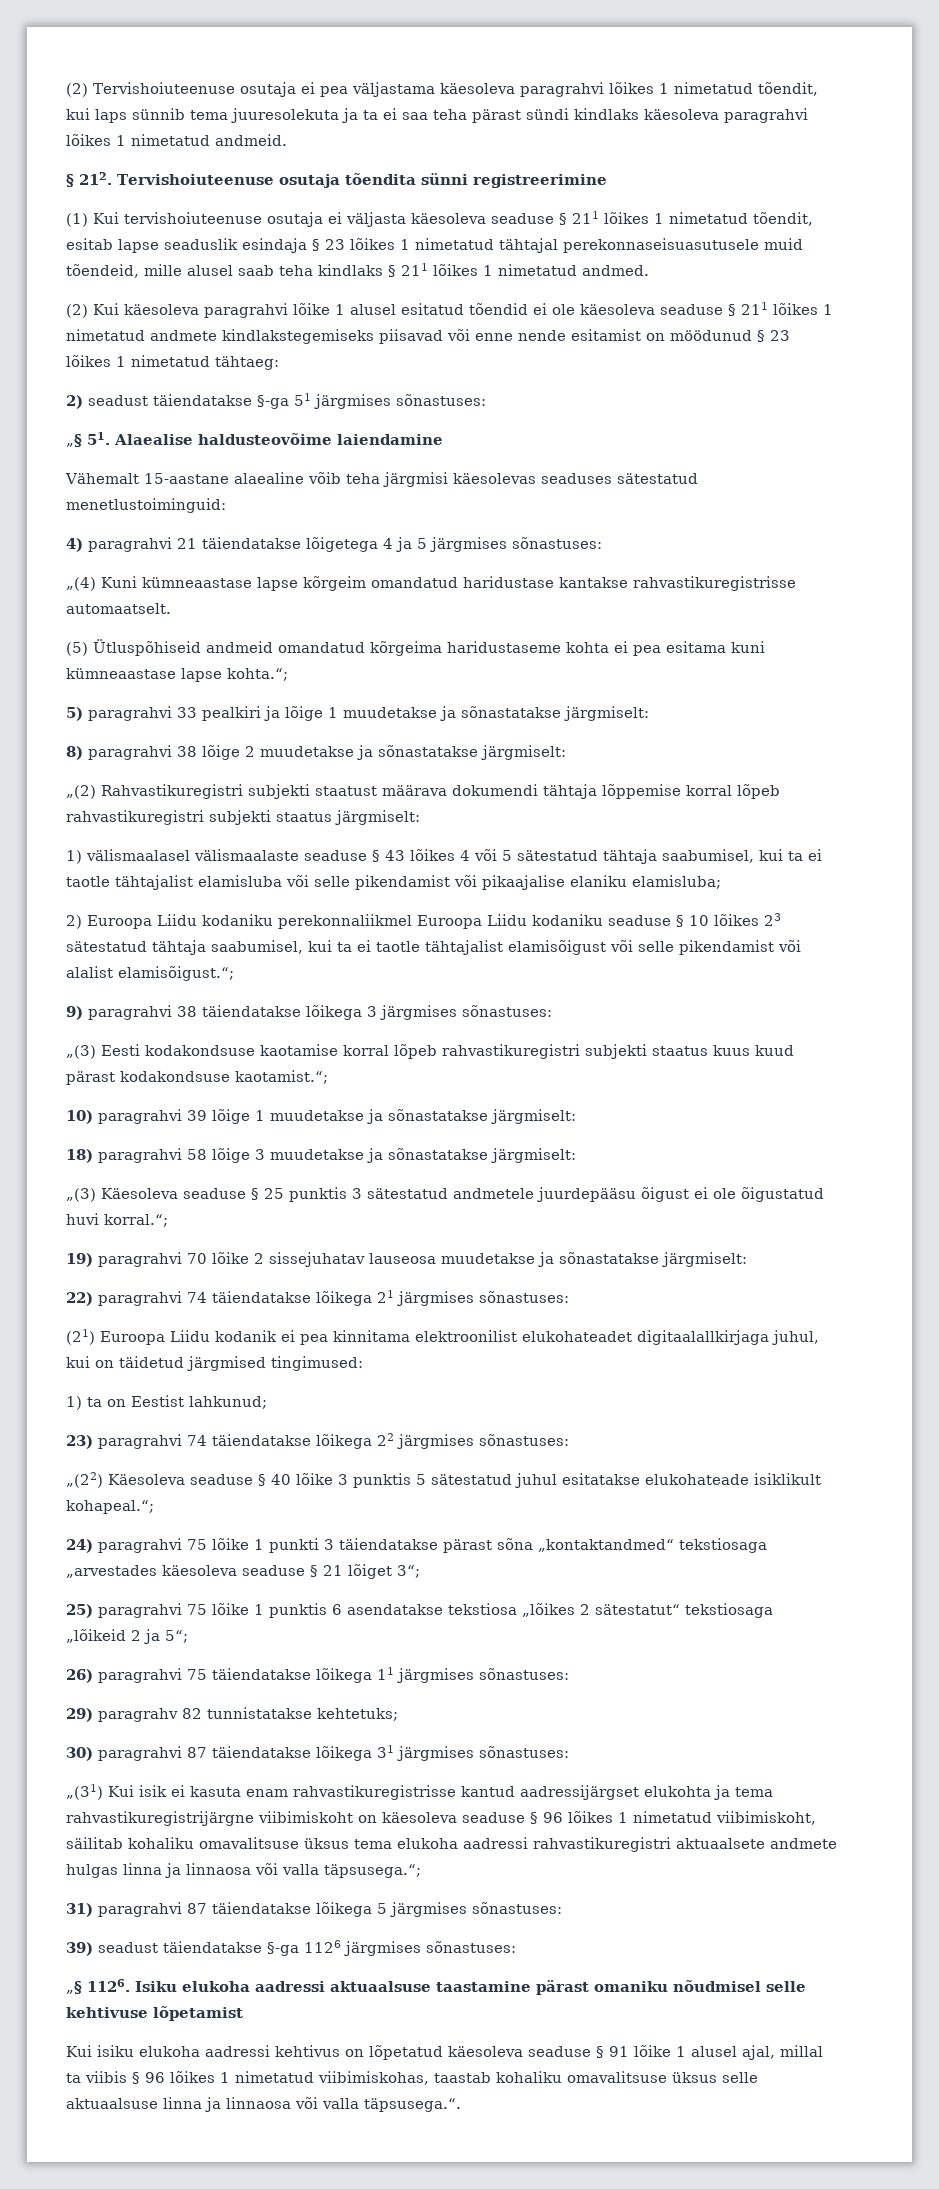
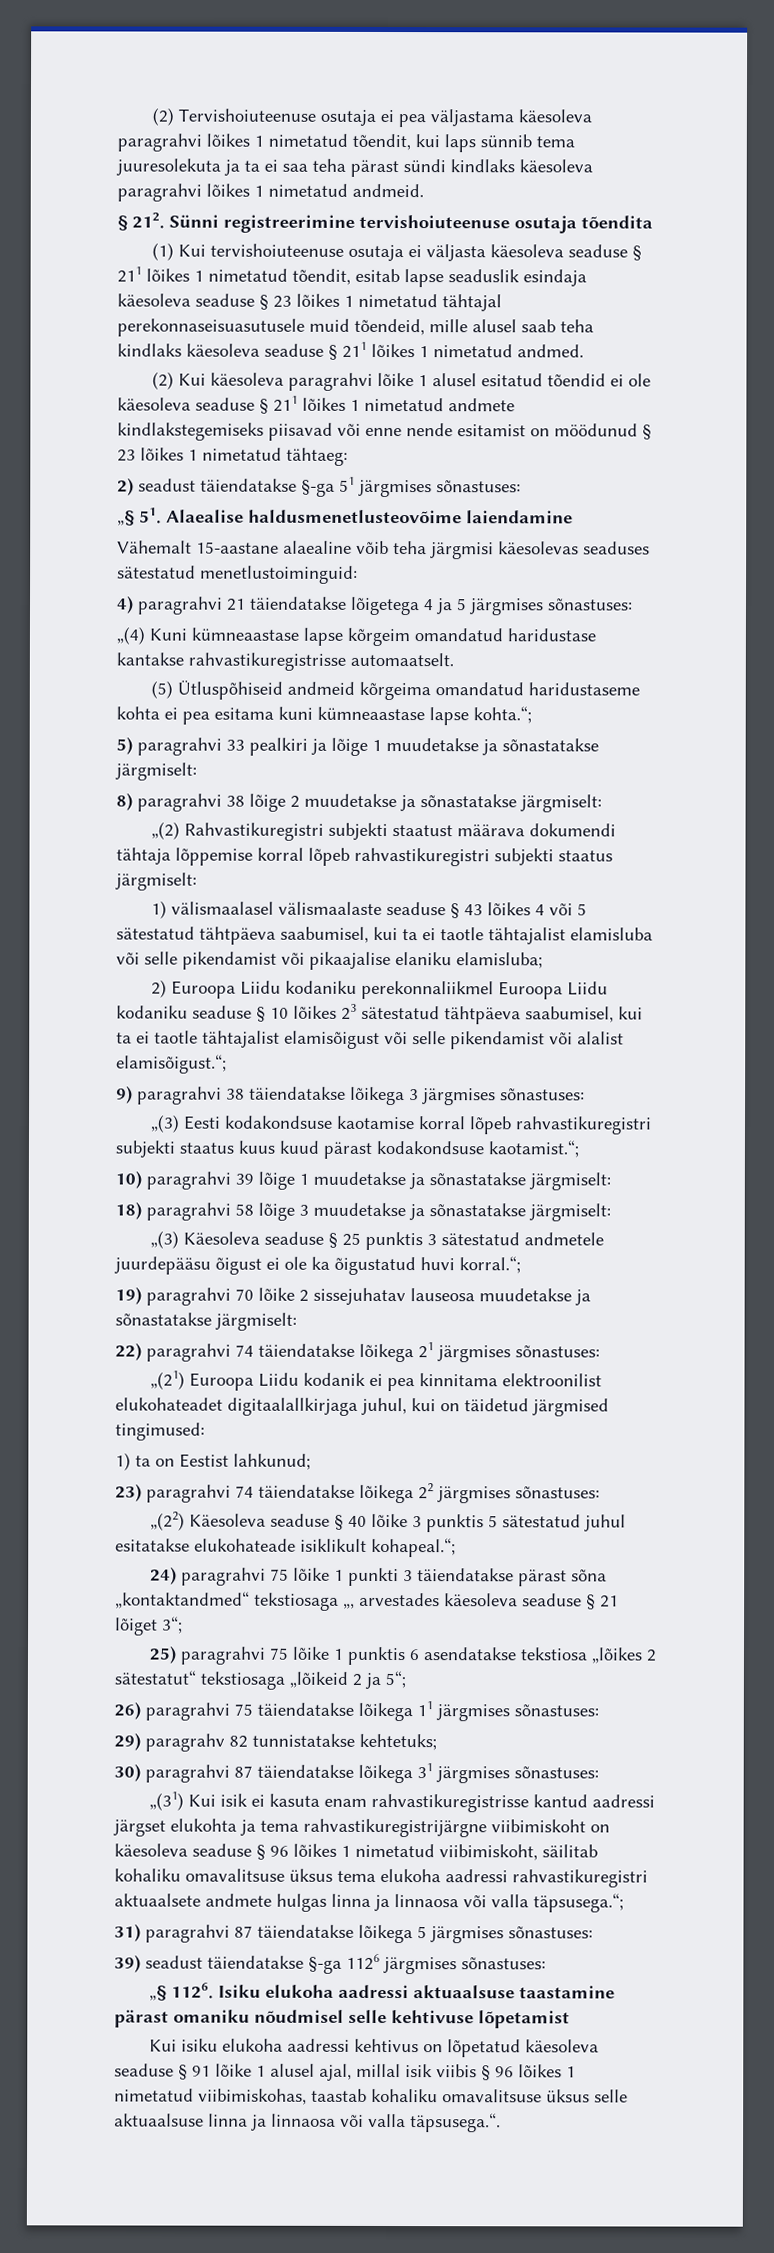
[117,174,274,185] Tervishoiuteenuse -> [169,214,510,233] Sünni registreerimine tervishoiuteenuse
[420,173,607,188] sünni registreerimine -> (653, 222) none
(307, 245) none -> [117,293,255,307] käesoleva seaduse
(383, 270) none -> [186,343,324,357] käesoleva seaduse
[198,433,332,445] haldusteovõime -> [248,509,462,524] haldusmenetlusteovõime
[278,641,442,656] omandatud kõrgeima -> [358,681,524,701] kõrgeima omandatud
[603,849,657,864] tähtaja -> [199,926,276,945] tähtpäeva
[152,940,206,955] tähtaja -> [444,1006,521,1025] tähtpäeva
(736, 1193) none -> [311,1256,330,1270] ka
[66,1329,95,1345] (21) -> [149,1370,185,1390] „(21)
[66,1565,157,1578] „arvestades -> [343,1592,440,1609] „, arvestades
[520,1785,639,1800] aadressijärgset -> [591,1794,655,1808] [113,1819,166,1837] aadressi järgset
[66,2073,81,2083] ta -> [405,2064,433,2078] isik

